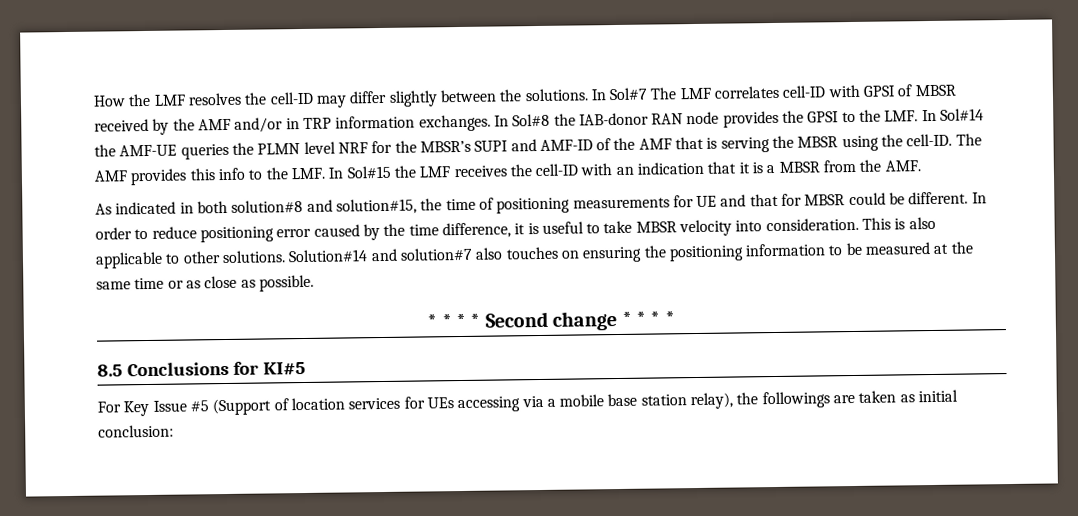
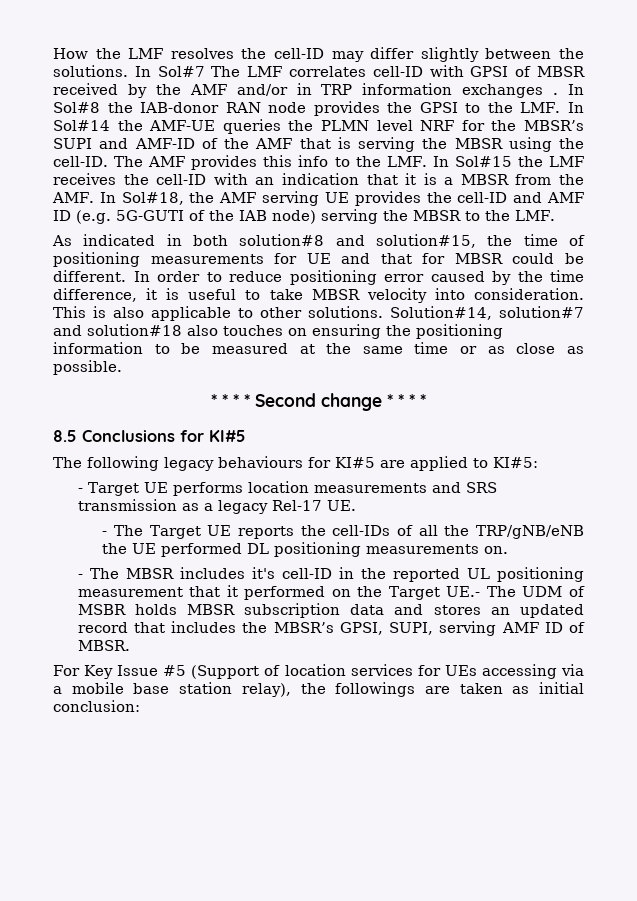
[418,114,491,132] exchanges. -> [462,84,559,98] exchanges .
(921, 166) none -> [99,191,584,206] [53,209,555,224] In Sol#18, the AMF serving UE provides the cell-ID and AMF ID (e.g. 5G-GUTI of the IAB node) serving the MBSR to the LMF.
[288,247,473,263] Solution#14 and solution#7 -> [390,306,584,320] [53,324,182,336] Solution#14, solution#7 and solution#18
(306, 368) none -> [53,456,538,471] [77,481,497,496] [77,499,356,514] [102,525,584,539] [102,542,509,557] [77,567,585,582] [77,585,585,600] [77,603,584,618] [77,621,586,636] [77,640,130,651] // The following legacy behaviours for KI#5 are applied to KI#5: // - Target UE performs location measurements and SRS transmission as a legacy Rel-17 UE. // - The Target UE reports the cell-IDs of all the TRP/gNB/eNB the UE performed DL positioning measurements on. // - The MBSR includes it's cell-ID in the reported UL positioning measurement that it performed on the Target UE.- The UDM of MSBR holds MBSR subscription data and stores an updated record that includes the MBSR’s GPSI, SUPI, serving AMF ID of MBSR.

